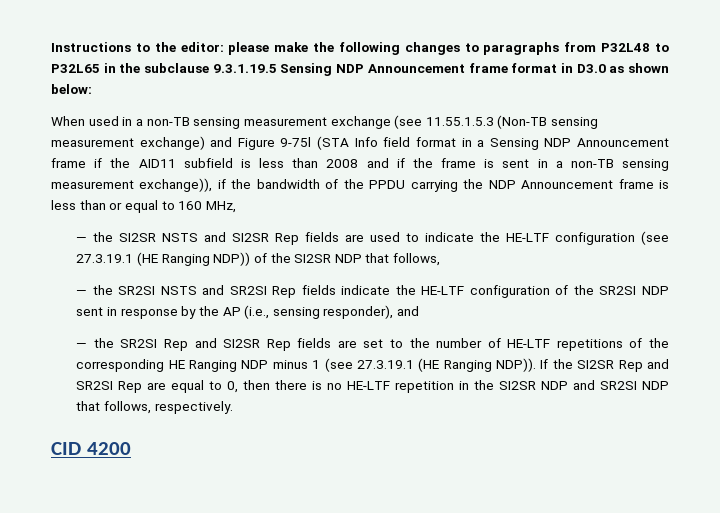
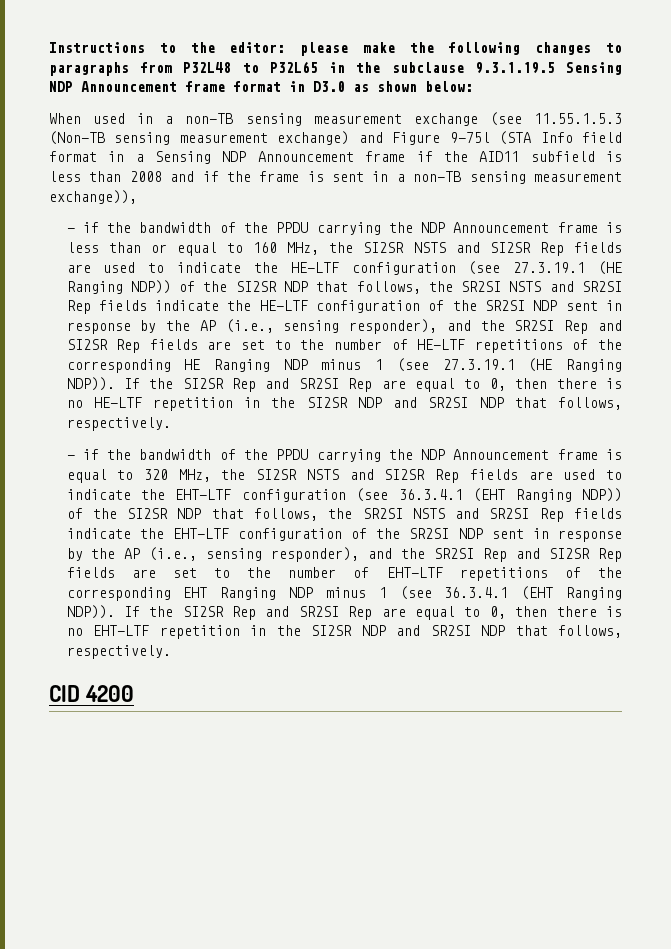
(213, 185) none -> [66,228,75,233] // —
[76,237,88,242] // — -> (320, 248) none
[76,290,88,295] // — -> (421, 287) none
[76,343,88,348] // — -> (471, 325) none
(233, 407) none -> [66,449,622,462] [66,469,623,483] [66,488,622,502] [66,508,622,522] [66,528,623,542] [66,547,623,562] [66,567,623,581] [66,586,622,601] [66,605,622,620] [66,625,623,639] [66,645,171,659] // — if the bandwidth of the PPDU carrying the NDP Announcement frame is equal to 320 MHz, the SI2SR NSTS and SI2SR Rep fields are used to indicate the EHT-LTF configuration (see 36.3.4.1 (EHT Ranging NDP)) of the SI2SR NDP that follows, the SR2SI NSTS and SR2SI Rep fields indicate the EHT-LTF configuration of the SR2SI NDP sent in response by the AP (i.e., sensing responder), and the SR2SI Rep and SI2SR Rep fields are set to the number of EHT-LTF repetitions of the corresponding EHT Ranging NDP minus 1 (see 36.3.4.1 (EHT Ranging NDP)). If the SI2SR Rep and SR2SI Rep are equal to 0, then there is no EHT-LTF repetition in the SI2SR NDP and SR2SI NDP that follows, respectively.

